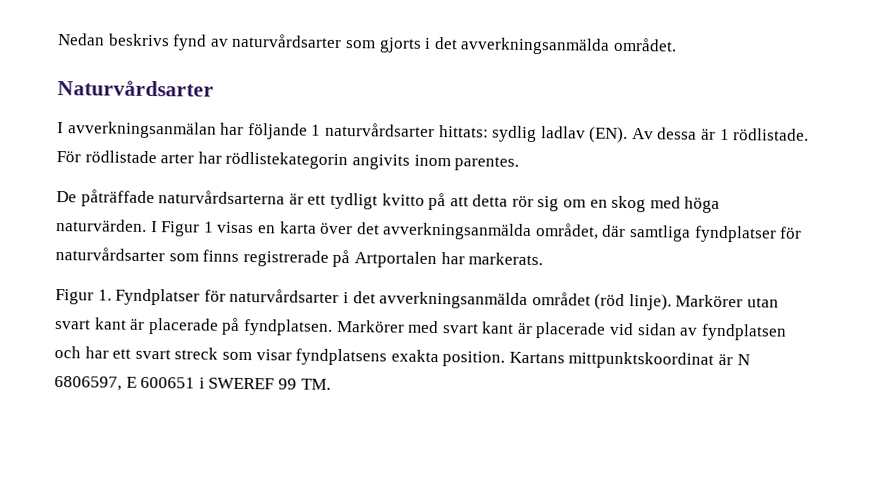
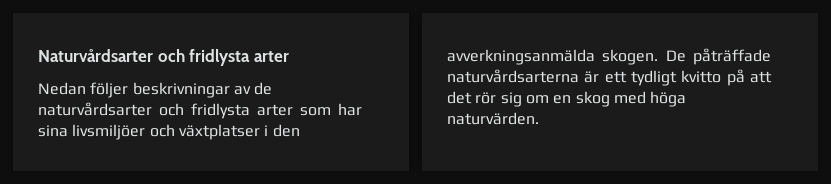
[58,33,677,55] [57,80,214,97] [57,121,810,144] [56,150,520,171] Nedan beskrivs fynd av naturvårdsarter som gjorts i det avverkningsanmälda området. // Naturvårdsarter // I avverkningsanmälan har följande 1 naturvårdsarter hittats: sydlig ladlav (EN). Av dessa är 1 rödlistade. För rödlistade arter har rödlistekategorin angivits inom parentes. // -> [38,49,289,66] [38,82,273,98] [38,102,362,119] [38,124,300,140] [447,49,659,65] Naturvårdsarter och fridlysta arter // Nedan följer beskrivningar av de naturvårdsarter och fridlysta arter som har sina livsmiljöer och växtplatser i den avverkningsanmälda skogen.
[472,194,509,207] detta -> [447,91,472,104] det
[150,221,803,243] [55,247,544,269] [55,288,780,311] [55,317,787,341] [54,346,750,369] [54,376,331,391] I Figur 1 visas en karta över det avverkningsanmälda området, där samtliga fyndplatser för naturvårdsarter som finns registrerade på Artportalen har markerats. // Figur 1. Fyndplatser för naturvårdsarter i det avverkningsanmälda området (röd linje). Markörer utan svart kant är placerade på fyndplatsen. Markörer med svart kant är placerade vid sidan av fyndplatsen och har ett svart streck som visar fyndplatsens exakta position. Kartans mittpunktskoordinat är N 6806597, E 600651 i SWEREF 99 TM. -> (539, 118) none

